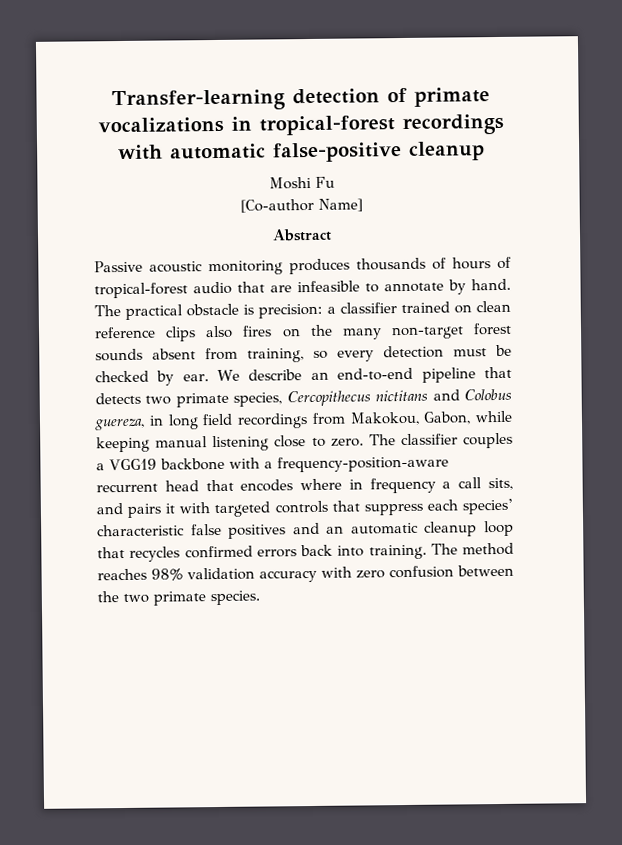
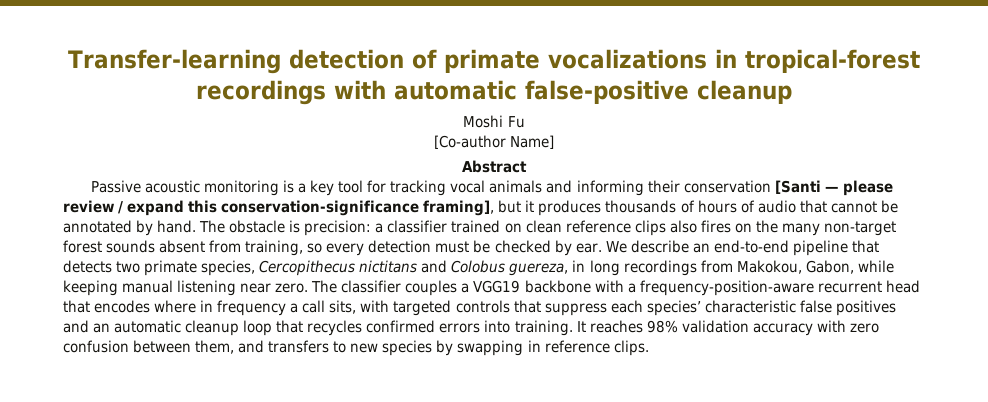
(283, 268) none -> [283,180,893,196] [63,200,535,216] is a key tool for tracking vocal animals and informing their conservation [Santi — please review / expand this conservation-significance framing], but it
[94,282,188,299] tropical-forest -> (755, 206) none
[270,280,444,293] are infeasible to annotate -> [830,200,898,213] [63,220,132,233] cannot be annotated
[125,304,184,320] practical -> (226, 226) none
[202,413,234,426] field -> (620, 268) none
[274,435,326,448] close to -> [240,283,272,293] near
[96,503,176,518] and pairs it -> (357, 307) none
[300,544,333,557] back -> (481, 328) none
[430,542,514,556] The method -> [576,321,586,332] It
[97,590,260,606] the two primate species. -> [195,340,649,356] them, and transfers to new species by swapping in reference clips.

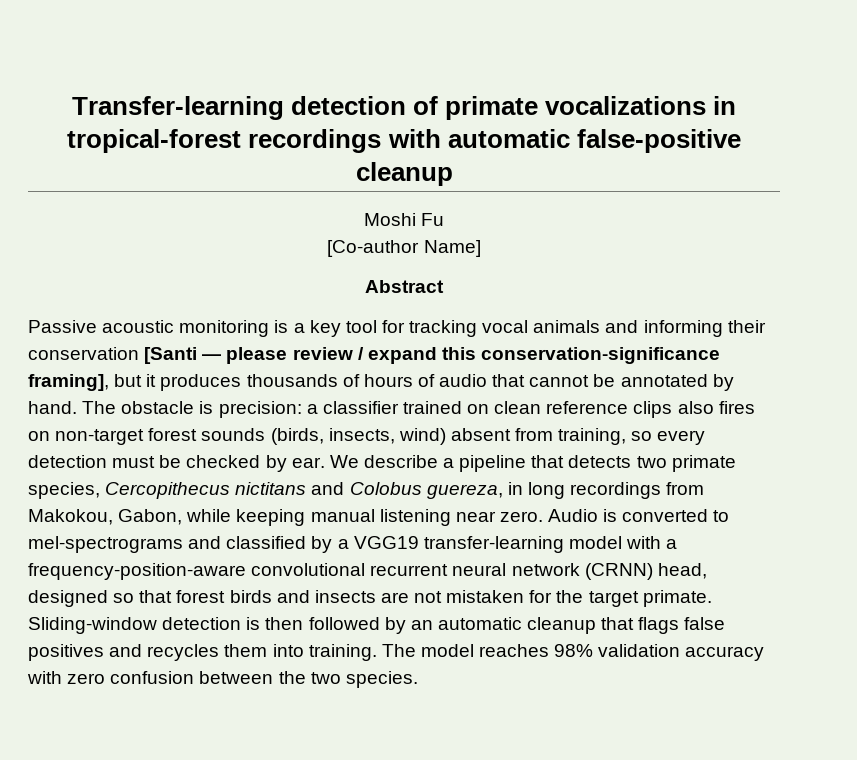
[755,220,820,236] the many -> (50, 436) none
(156, 246) none -> [270,428,446,445] (birds, insects, wind)
[692,240,789,253] an end-to-end -> [443,458,455,468] a
[311,280,920,296] [63,300,896,316] [63,320,586,336] The classifier couples a VGG19 backbone with a frequency-position-aware recurrent head that encodes where in frequency a call sits, with targeted controls that suppress each species’ characteristic false positives and an automatic cleanup loop that recycles confirmed errors into training. It -> [548,509,730,522] [28,536,678,553] [28,563,707,580] [28,590,712,607] [28,617,726,634] [28,644,474,661] Audio is converted to mel-spectrograms and classified by a VGG19 transfer-learning model with a frequency-position-aware convolutional recurrent neural network (CRNN) head, designed so that forest birds and insects are not mistaken for the target primate. Sliding-window detection is then followed by an automatic cleanup that flags false positives and recycles them into training. The model
[195,340,649,356] them, and transfers to new species by swapping in reference clips. -> [278,671,418,688] the two species.

